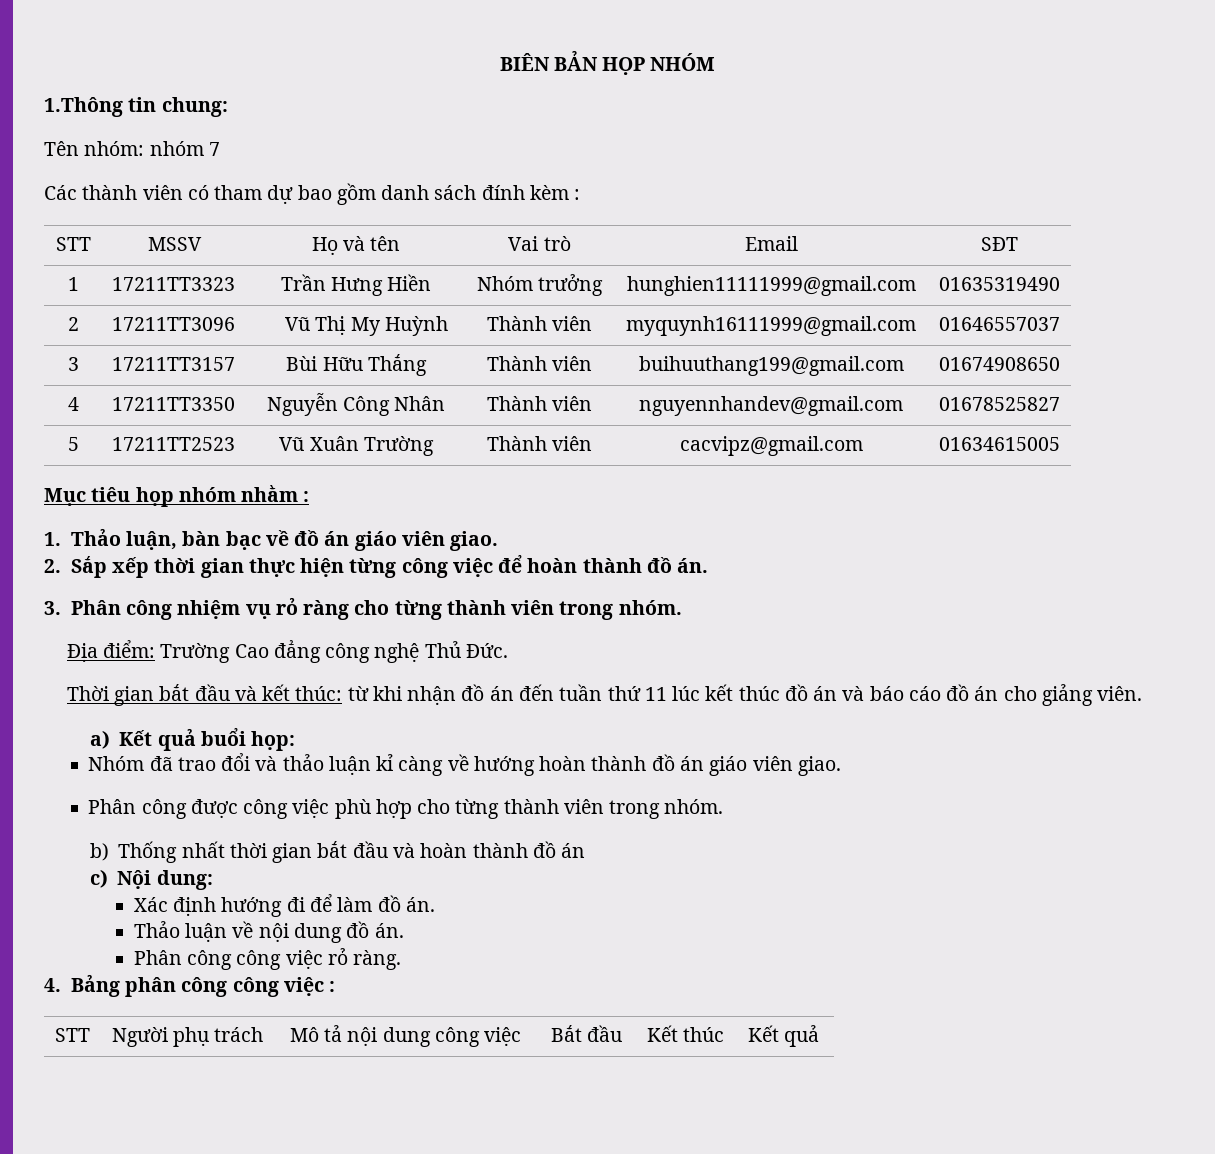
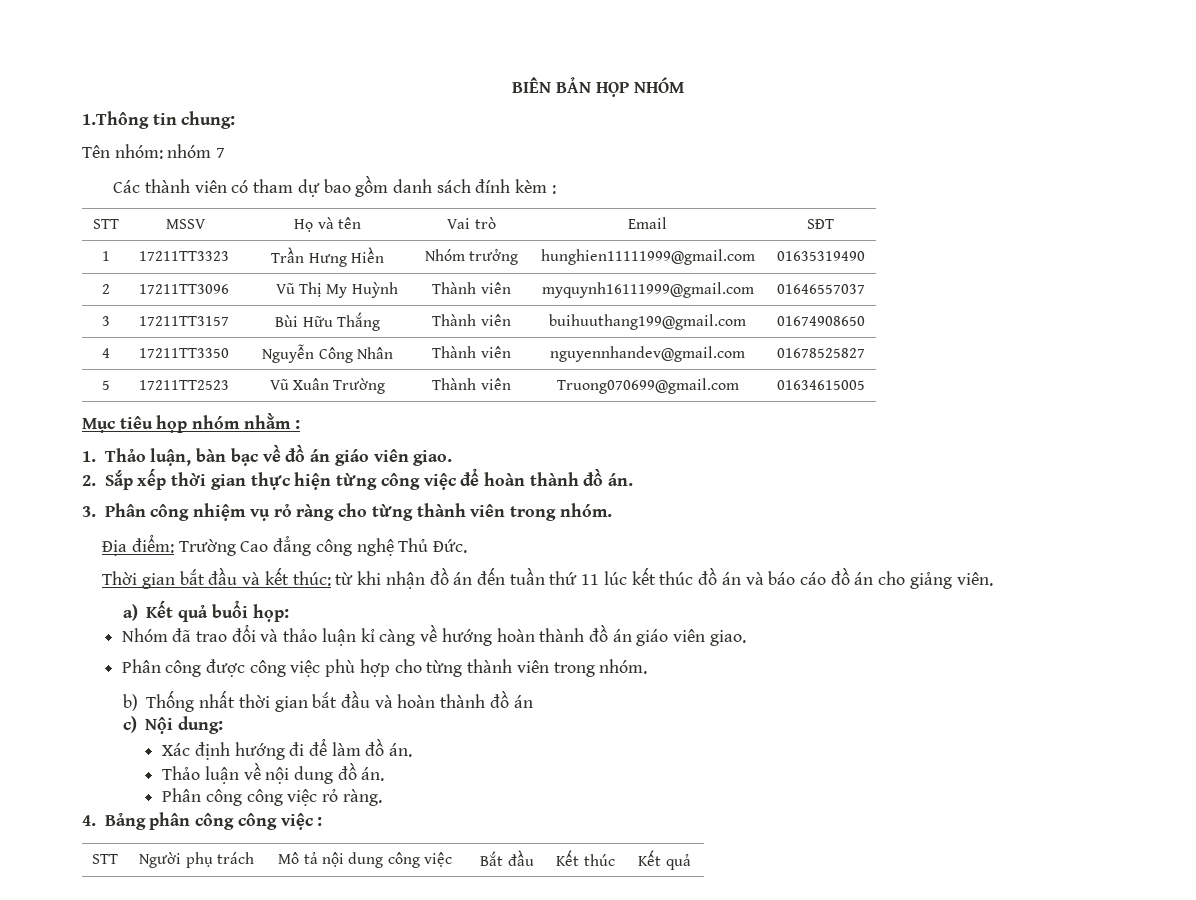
[679,436,863,456] cacvipz@gmail.com -> [556,378,739,394] Truong070699@gmail.com

